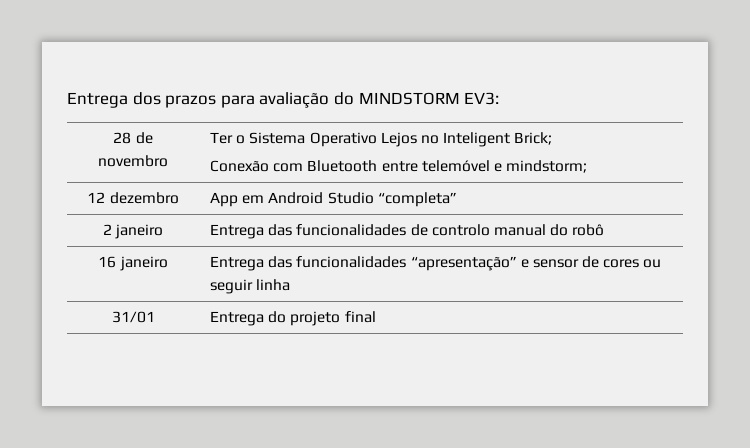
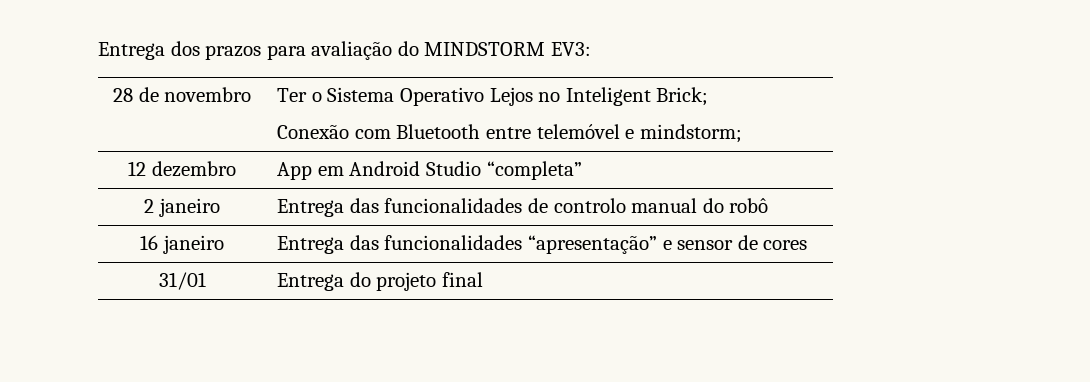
[643,259,662,268] [210,279,291,294] ou seguir linha -> (808, 245) none

